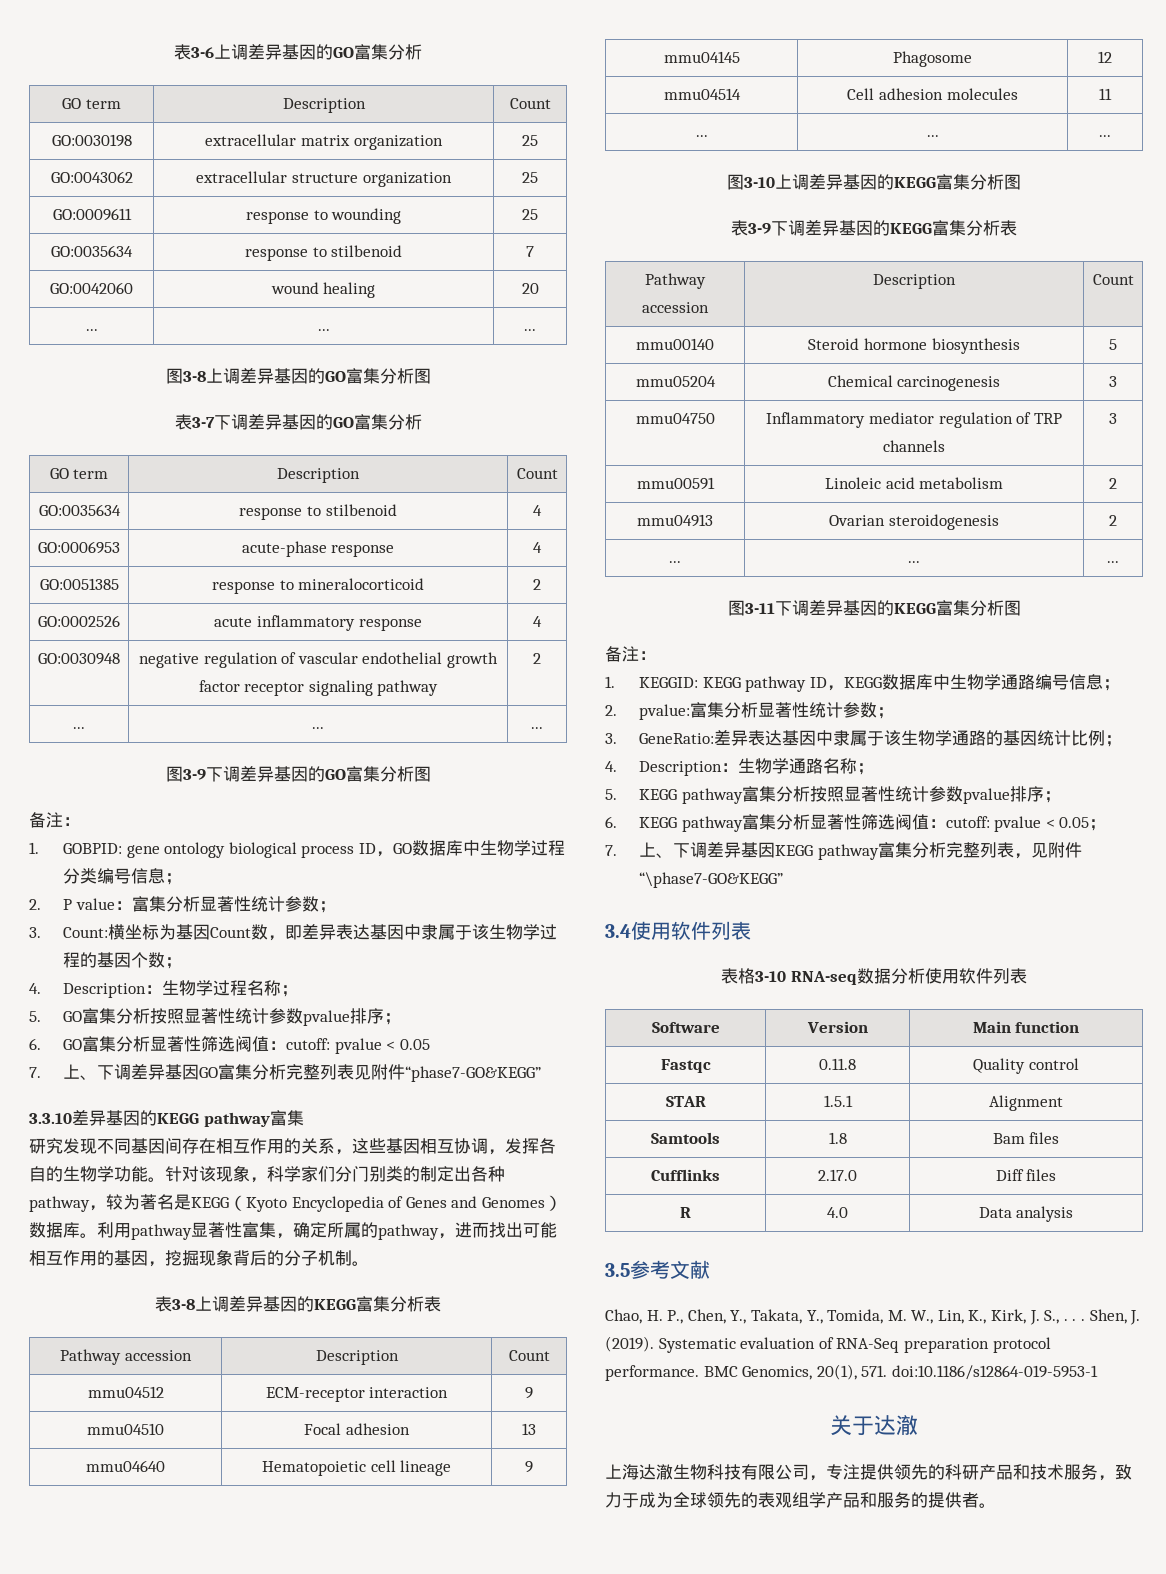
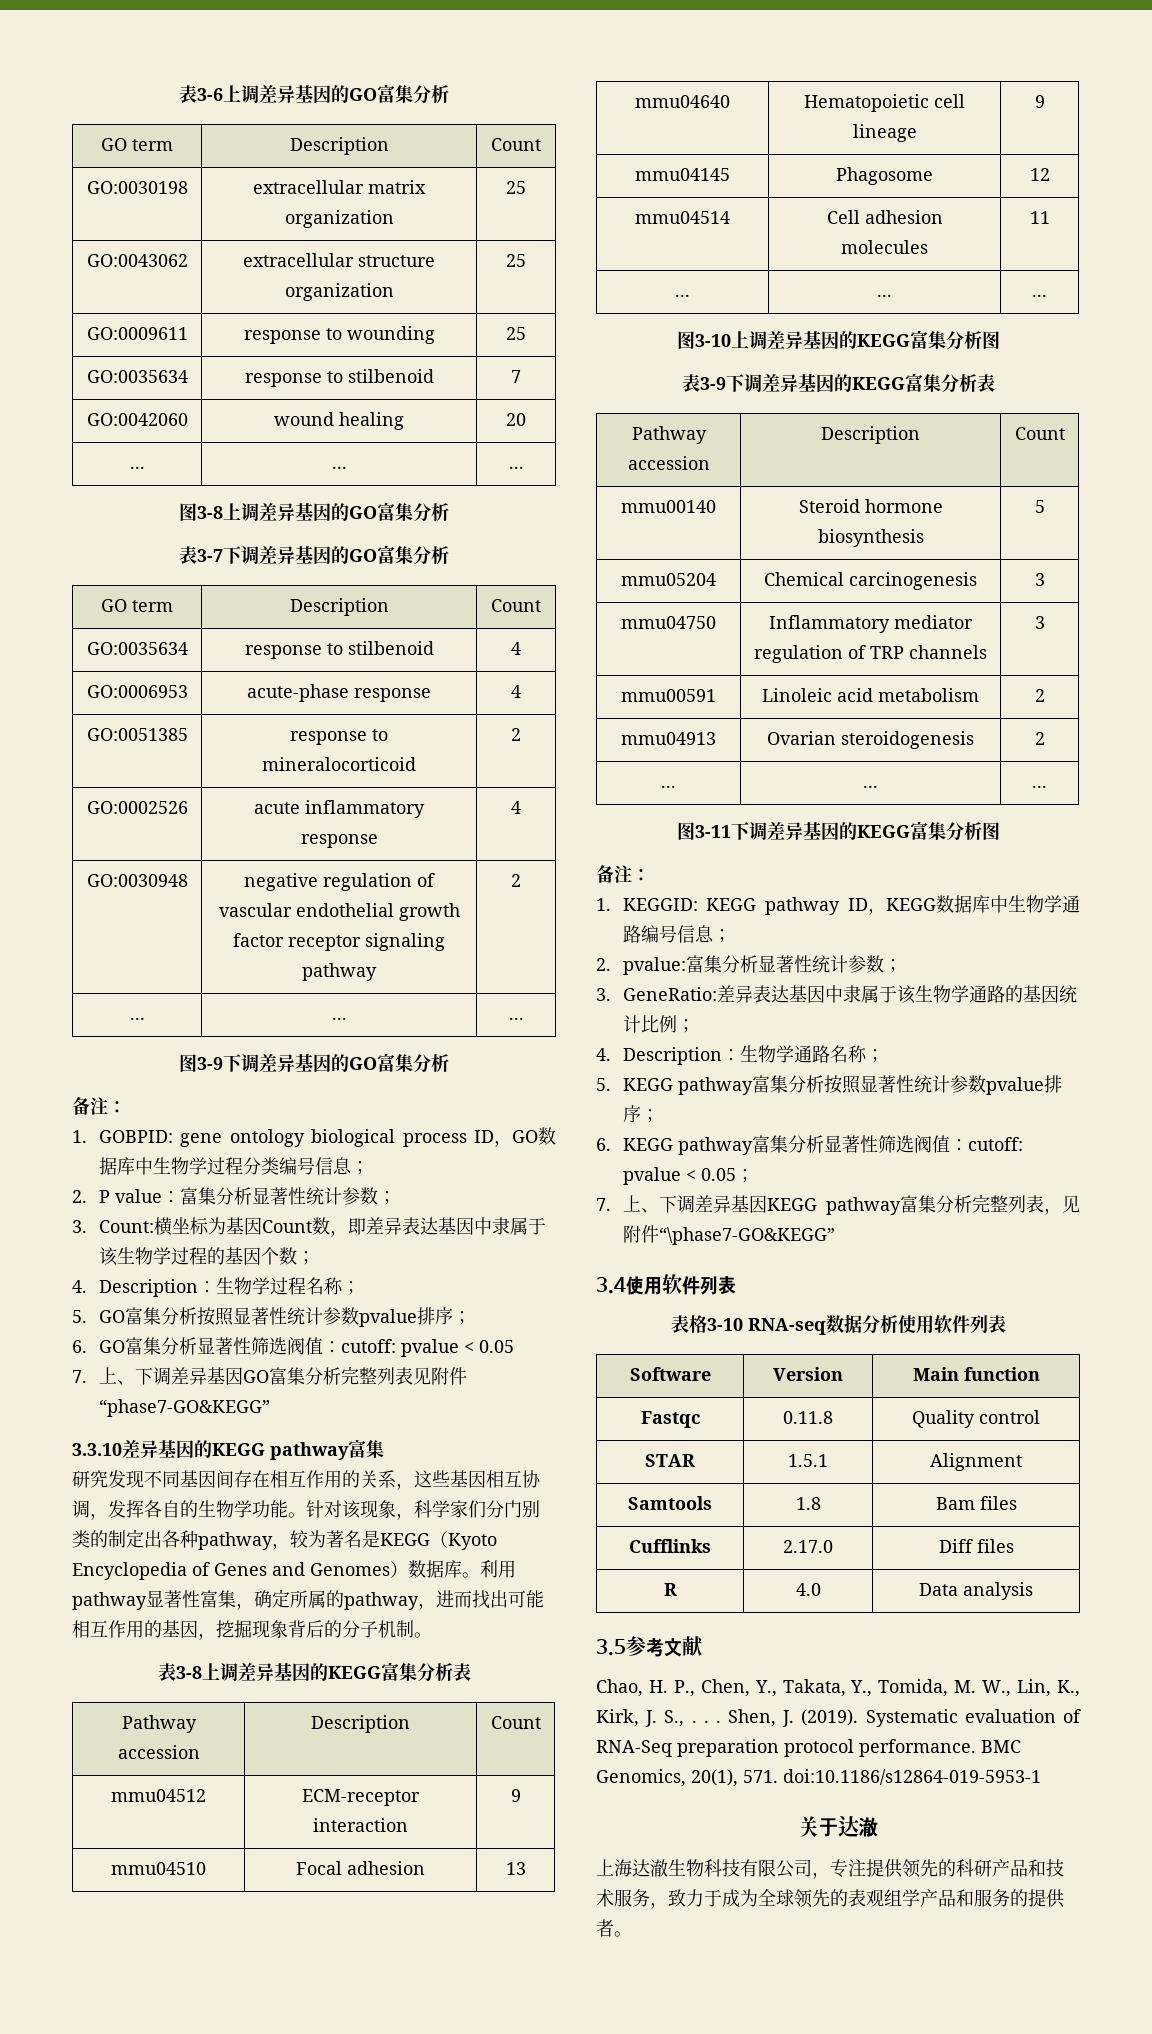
[413,368,431,384] 图 -> (449, 512) none
[413,766,431,782] 图 -> (449, 1063) none

